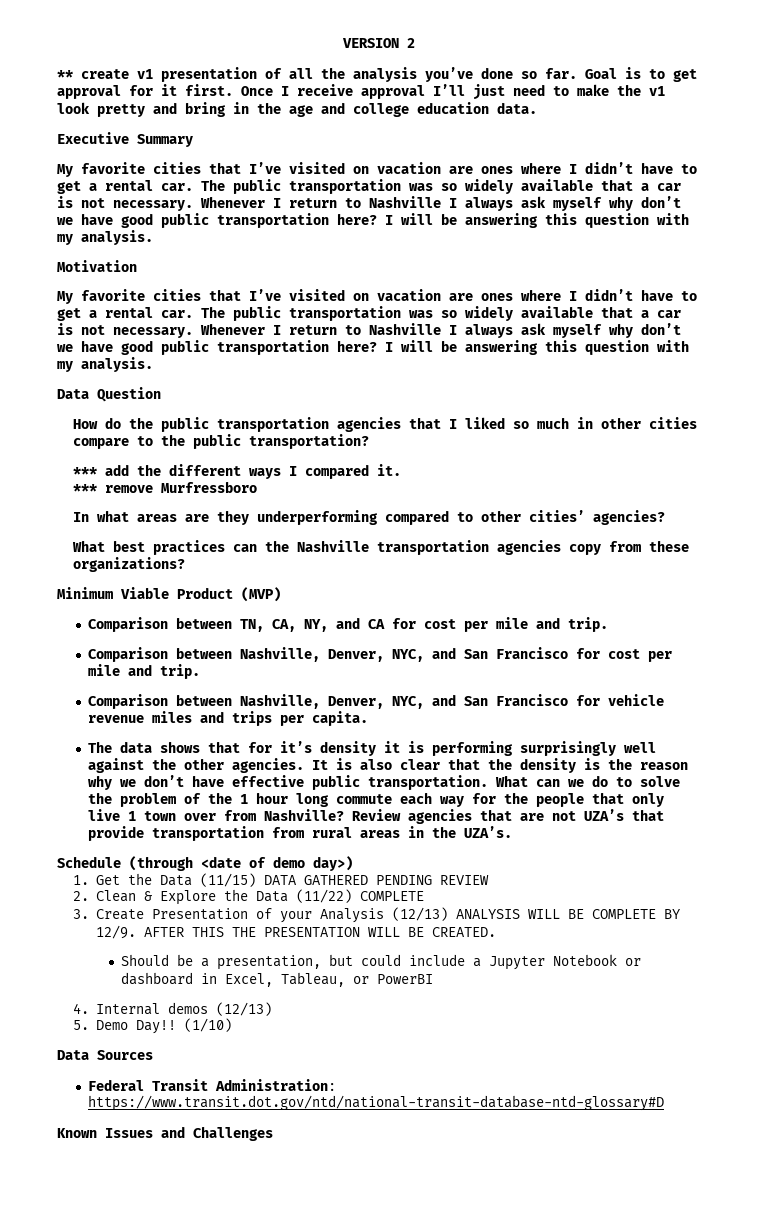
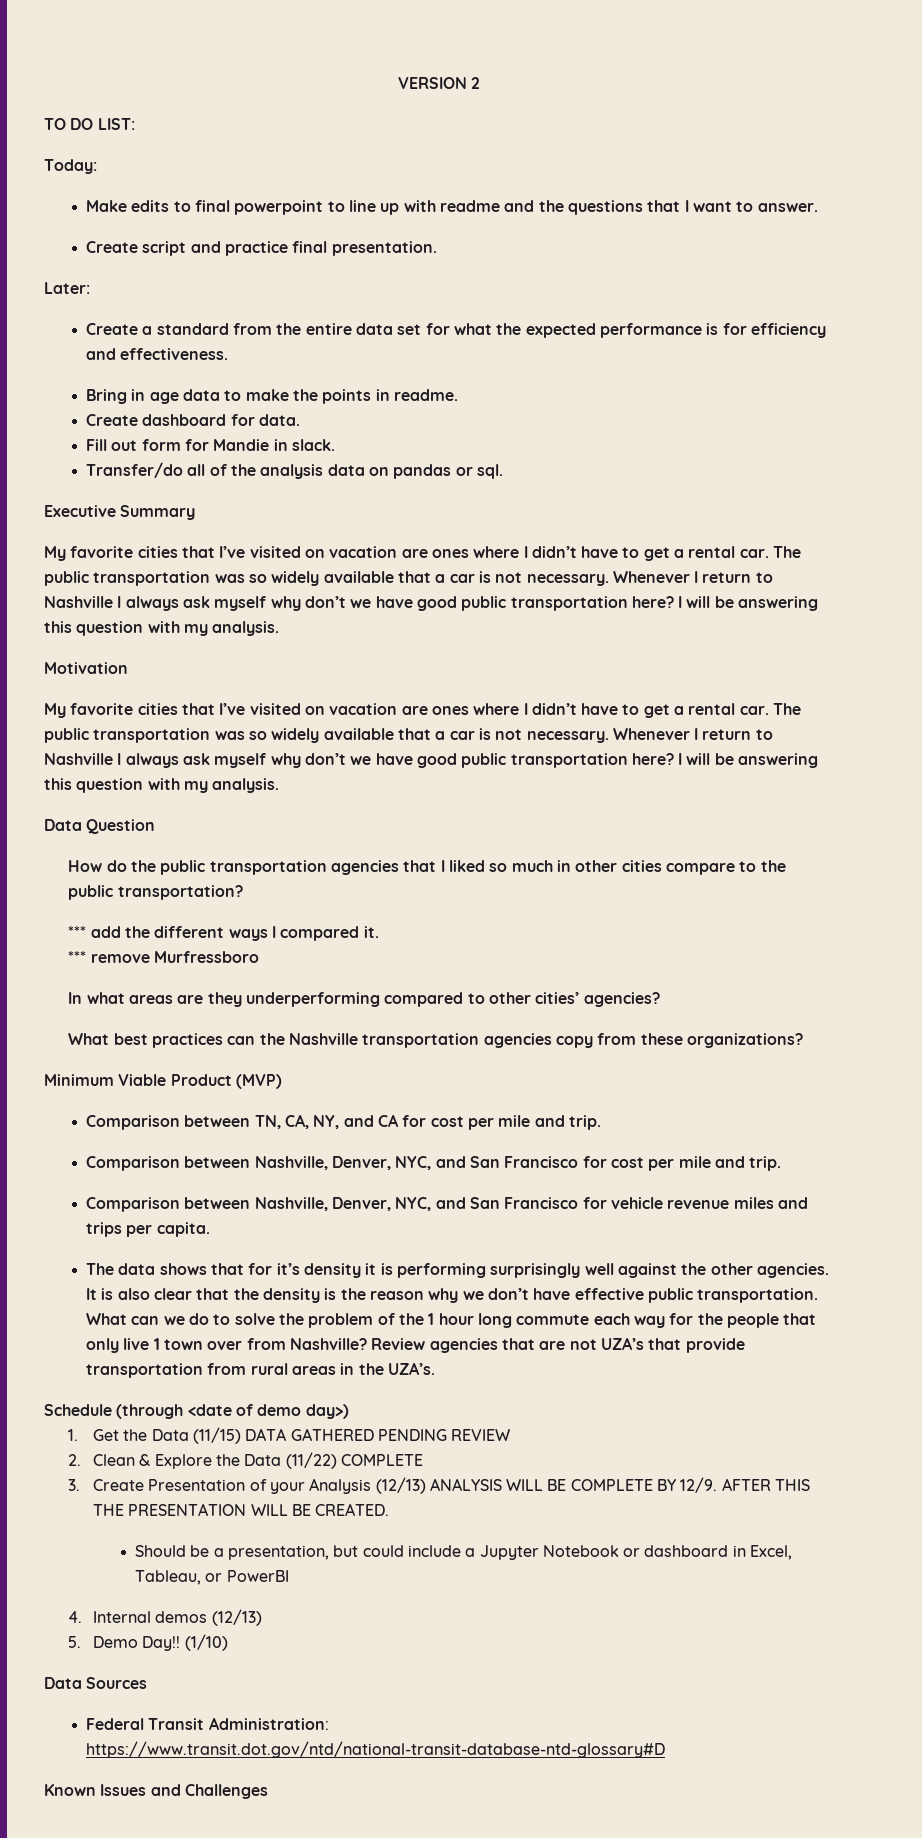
[57,67,697,82] [57,84,665,100] [57,102,537,117] ** create v1 presentation of all the analysis you’ve done so far. Goal is to get approval for it first. Once I receive approval I’ll just need to make the v1 look pretty and bring in the age and college education data. -> [44,118,135,130] [44,159,97,174] [86,200,818,215] [86,241,437,256] [44,282,90,294] [86,323,826,338] [86,348,229,360] [86,389,458,404] [86,414,301,426] [86,439,335,451] [86,462,503,479] TO DO LIST: // Today: // Make edits to final powerpoint to line up with readme and the questions that I want to answer. // Create script and practice final presentation. // Later: // Create a standard from the entire data set for what the expected performance is for efficiency and effectiveness. // Bring in age data to make the points in readme. // Create dashboard for data. // Fill out form for Mandie in slack. // Transfer/do all of the analysis data on pandas or sql.

